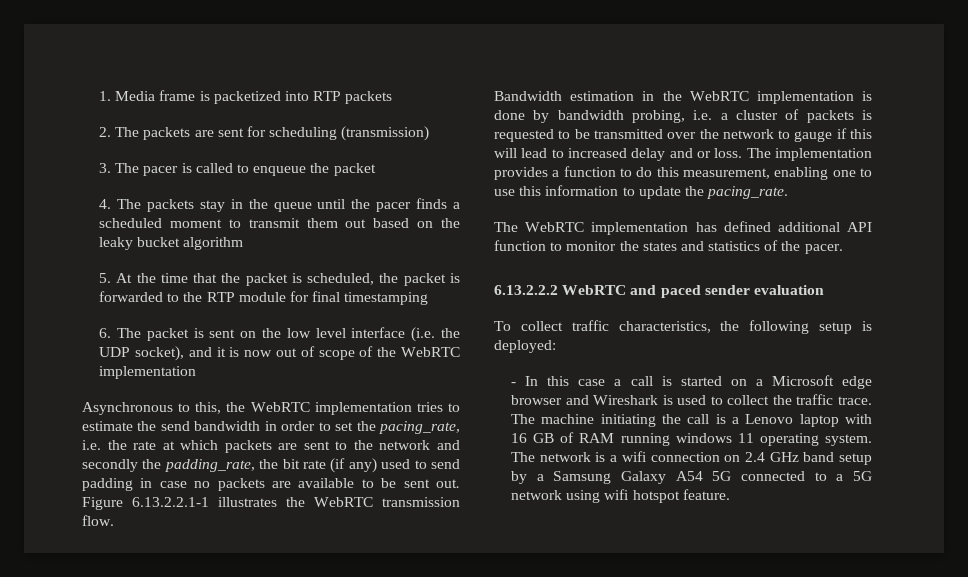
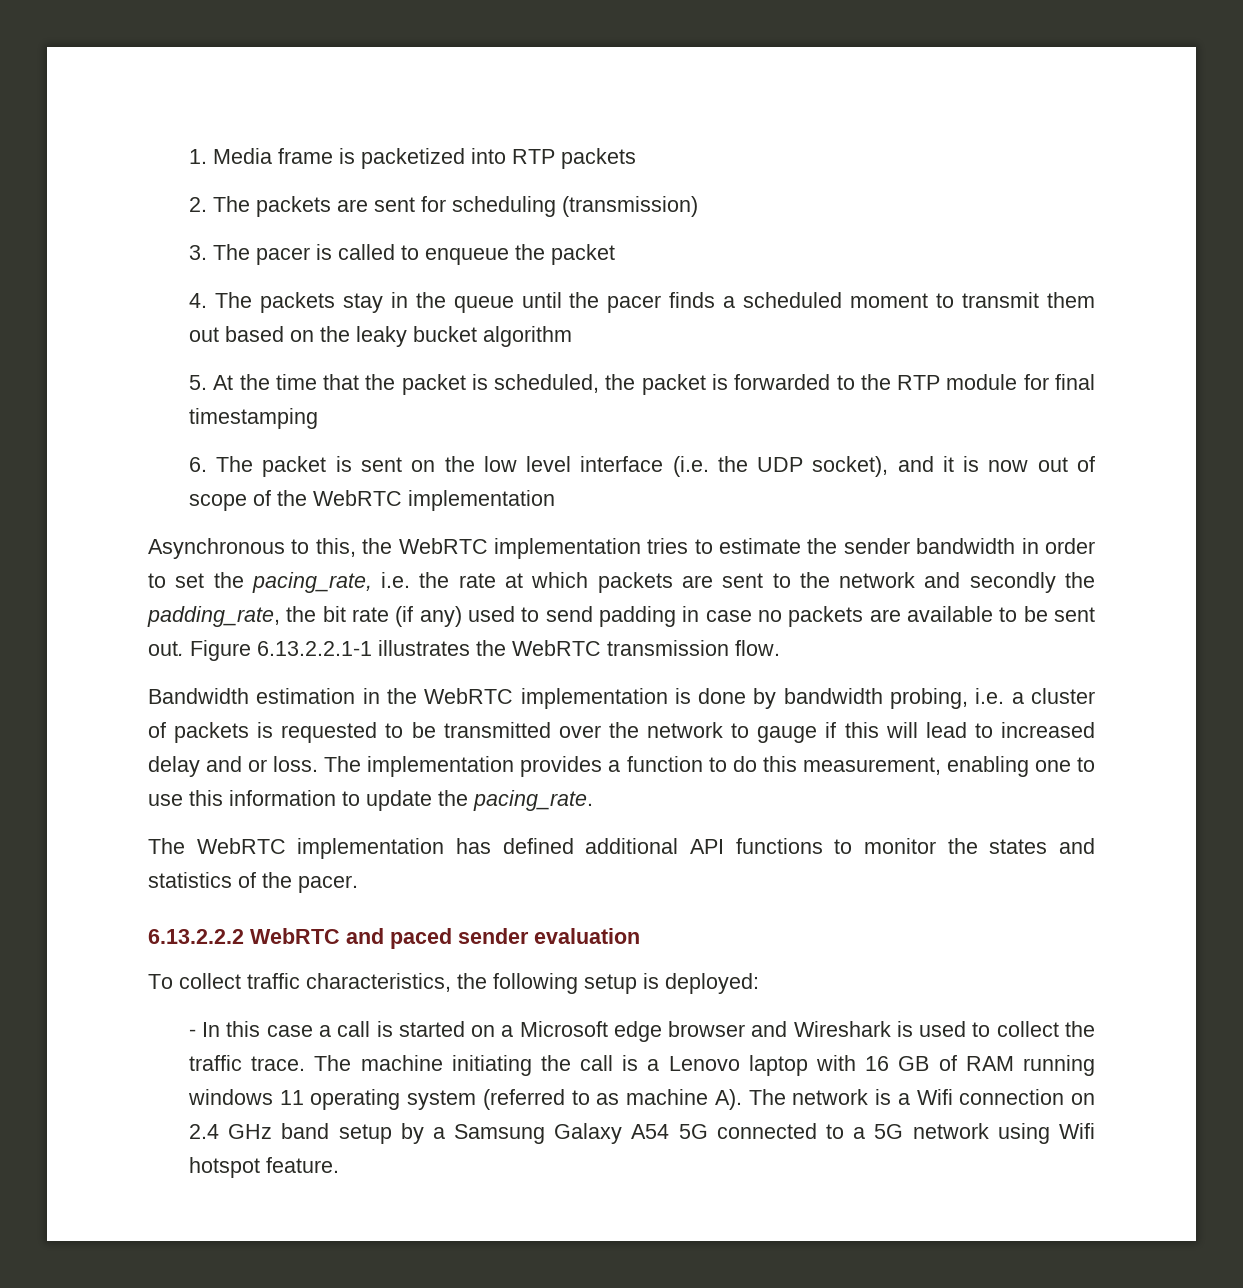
[160,421,190,431] send -> [843,538,910,554] sender
[494,240,546,251] function -> [735,838,823,854] functions
[824,434,872,446] system. -> [407,1089,742,1110] system (referred to as machine A).
[621,451,647,462] wifi -> [916,1089,953,1105] Wifi
[604,489,630,500] wifi -> [1059,1123,1095,1139] Wifi

